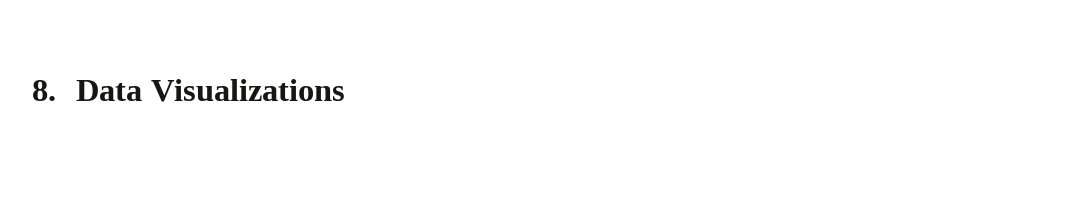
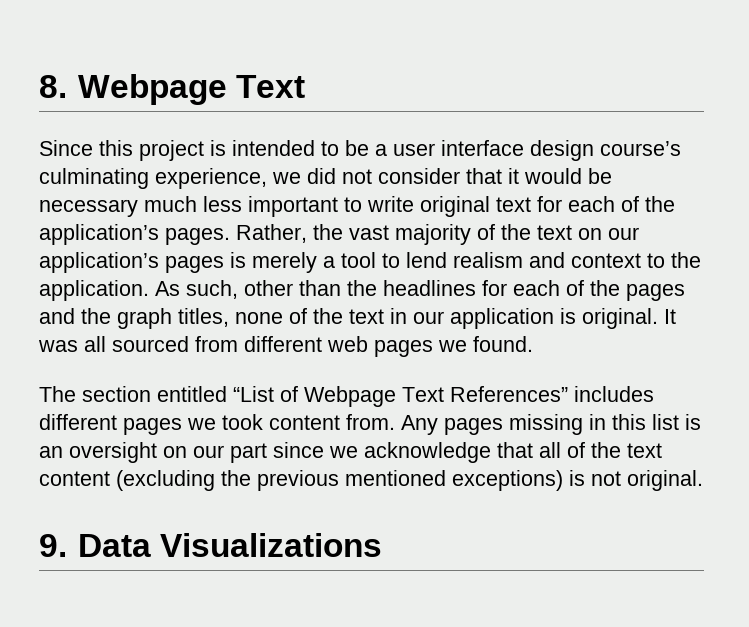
(56, 90) none -> [77,74,305,105] [39,140,681,161] [39,168,612,189] [39,196,675,217] [39,224,639,245] [39,252,701,273] [39,280,685,301] [39,308,676,329] [38,336,533,357] [39,386,654,407] [39,414,701,435] [39,442,662,463] [39,470,703,491] [39,534,67,557] Webpage Text // Since this project is intended to be a user interface design course’s culminating experience, we did not consider that it would be necessary much less important to write original text for each of the application’s pages. Rather, the vast majority of the text on our application’s pages is merely a tool to lend realism and context to the application. As such, other than the headlines for each of the pages and the graph titles, none of the text in our application is original. It was all sourced from different web pages we found. // The section entitled “List of Webpage Text References” includes different pages we took content from. Any pages missing in this list is an oversight on our part since we acknowledge that all of the text content (excluding the previous mentioned exceptions) is not original. // 9.

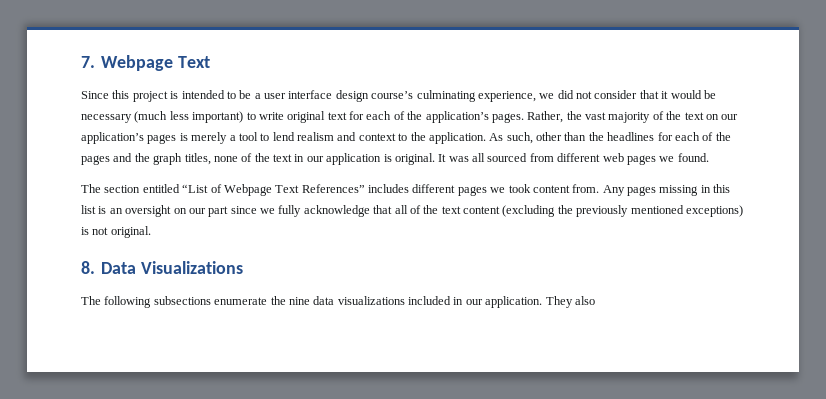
[39,75,67,98] 8. -> [81,56,95,68] 7.
[144,196,338,217] much less important -> [134,111,244,123] (much less important)
(358, 452) none -> [278,205,302,217] fully
[257,470,339,491] previous -> [576,205,629,217] previously
[39,534,67,557] 9. -> [81,261,95,274] 8.
(382, 545) none -> [81,296,595,308] // The following subsections enumerate the nine data visualizations included in our application. They also

